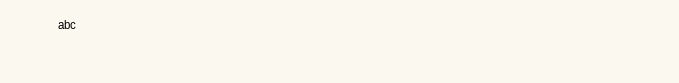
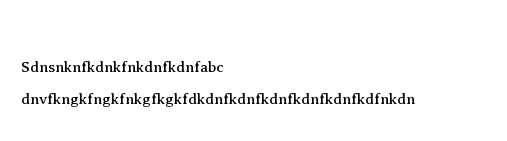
[58,20,76,29] abc -> [21,61,224,72] [21,93,415,107] Sdnsnknfkdnkfnkdnfkdnfabc // dnvfkngkfngkfnkgfkgkfdkdnfkdnfkdnfkdnfkdnfkdfnkdn

